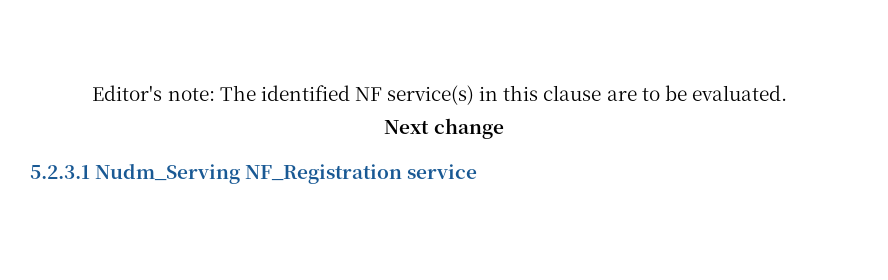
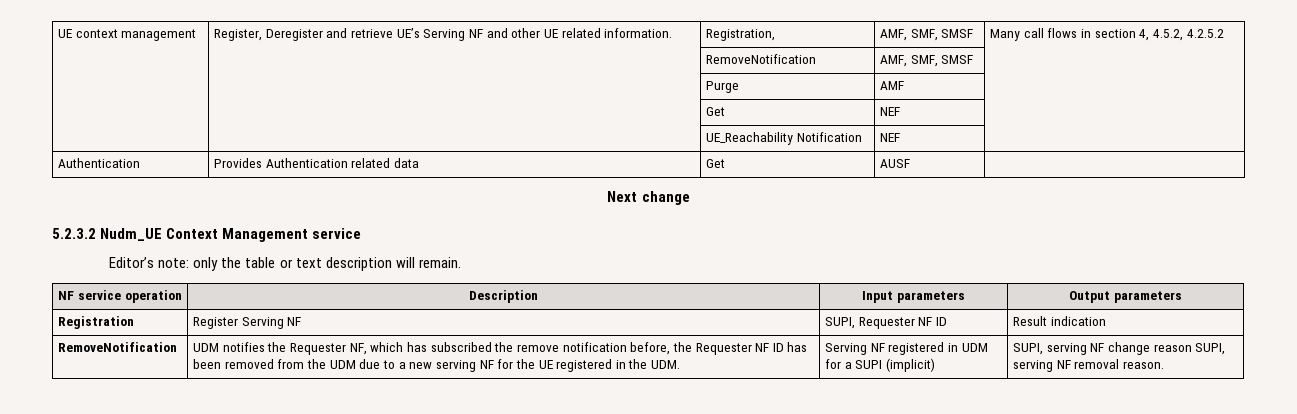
[92,85,787,105] [384,118,504,139] [30,163,478,184] Editor's note: The identified NF service(s) in this clause are to be evaluated. // Next change // 5.2.3.1 Nudm_Serving NF_Registration service -> [58,29,197,41] [214,28,673,41] [706,29,776,41] [880,29,974,41] [990,28,1224,41] [706,54,817,64] [880,55,974,67] [706,81,740,93] [880,81,905,90] [706,107,726,116] [880,107,901,116] [706,132,862,145] [880,133,901,142] [58,158,141,168] [214,158,420,168] [706,159,726,168] [880,159,911,168] [607,191,690,205] [52,228,362,242] [109,257,461,271] [58,290,182,303] [469,290,538,303] [862,291,965,303] [1069,291,1182,303] [58,316,135,329] [193,317,302,329] [825,317,948,329] [1013,316,1106,326] [58,342,178,352] [193,342,808,355] [193,359,681,372] [825,342,988,355] [825,358,936,372] [1013,342,1226,355] [1013,359,1165,372] UE context management | Register, Deregister and retrieve UE’s Serving NF and other UE related information. | Registration, | AMF, SMF, SMSF | Many call flows in section 4, 4.5.2, 4.2.5.2 // | | RemoveNotification | AMF, SMF, SMSF | // | | Purge | AMF | // | | Get | NEF | // | | UE_Reachability Notification | NEF | // Authentication | Provides Authentication related data | Get | AUSF | // Next change // 5.2.3.2 Nudm_UE Context Management service // Editor’s note: only the table or text description will remain. // NF service operation | Description | Input parameters | Output parameters // Registration | Register Serving NF | SUPI, Requester NF ID | Result indication // RemoveNotification | UDM notifies the Requester NF, which has subscribed the remove notification before, the Requester NF ID has been removed from the UDM due to a new serving NF for the UE registered in the UDM. | Serving NF registered in UDM for a SUPI (implicit) | SUPI, serving NF change reason SUPI, serving NF removal reason.

